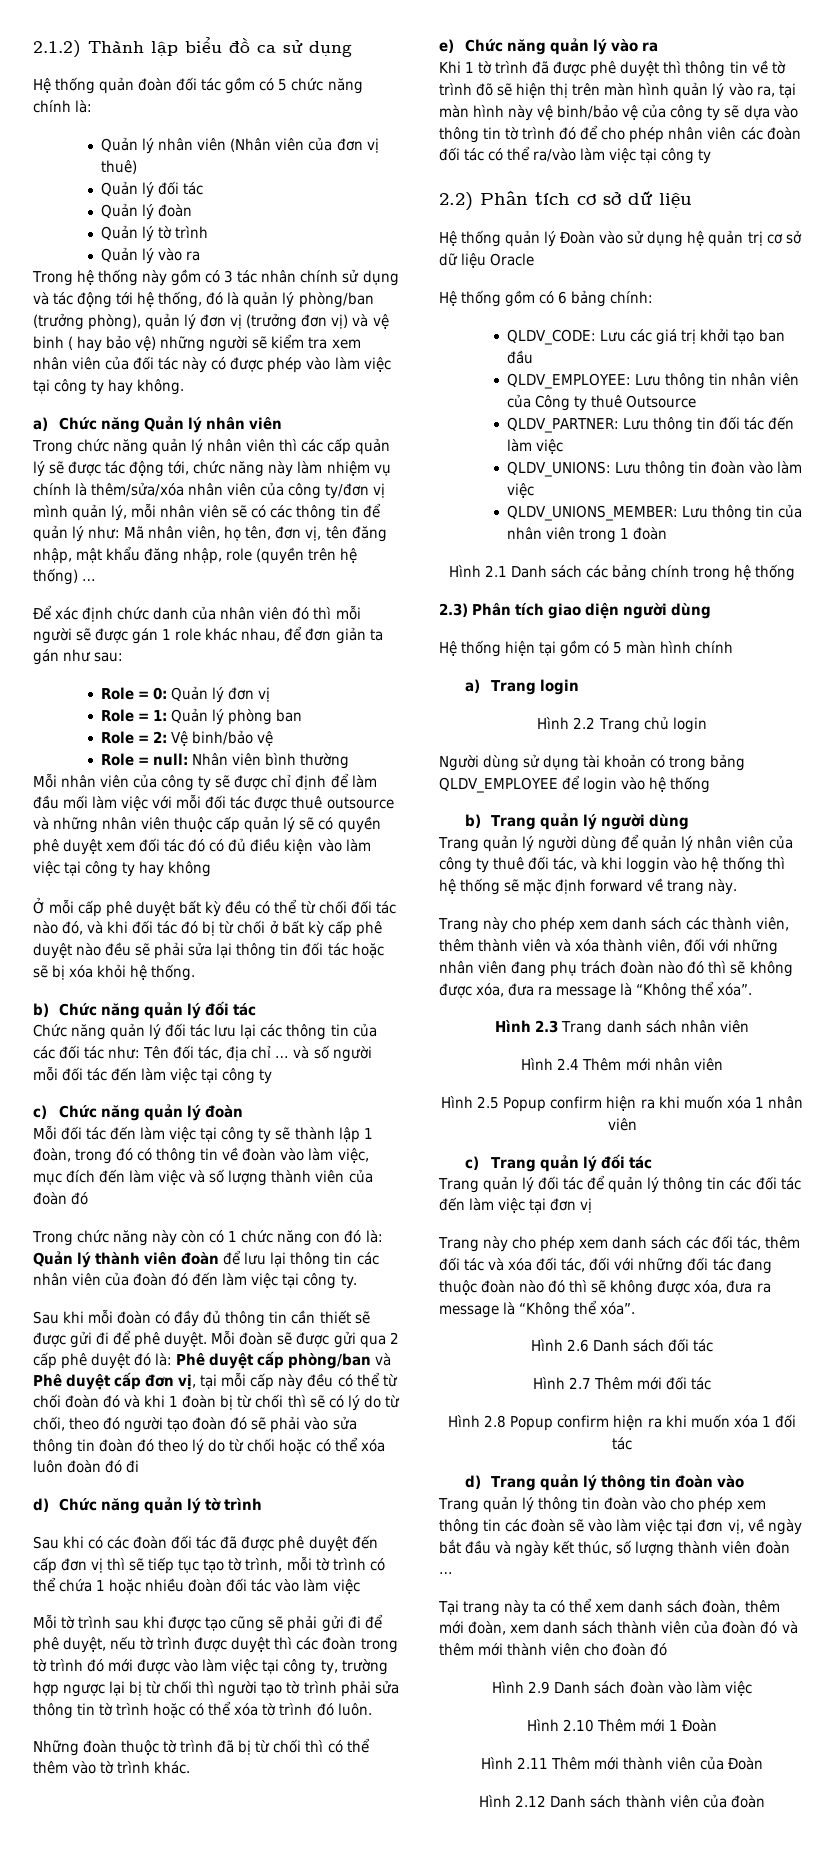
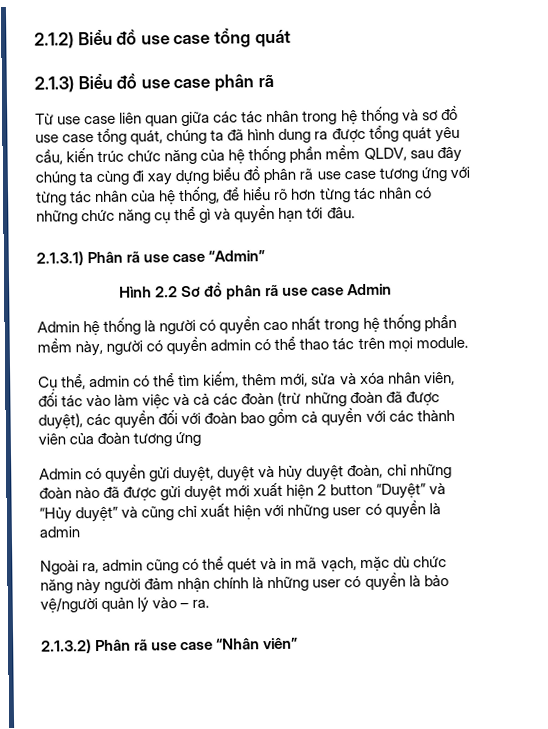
[88,37,352,57] [33,77,363,94] [33,100,93,113] [101,137,379,154] [101,160,138,174] [101,181,204,198] [101,203,193,220] [101,225,209,242] [101,247,201,264] [32,269,399,286] [33,291,374,308] [33,313,389,330] [33,334,361,352] [33,356,391,373] [33,379,185,395] [33,416,283,433] [32,438,391,455] [33,461,391,477] [33,482,386,499] [33,503,381,521] [33,525,387,542] [33,546,358,564] [33,568,97,585] [33,605,361,622] [33,626,383,644] [33,649,124,665] [101,686,271,703] [101,708,303,725] [101,730,274,746] [101,753,350,769] [33,773,377,791] [33,794,394,811] [33,816,381,833] [33,838,371,855] [33,861,212,877] [33,897,396,917] [33,920,382,937] [33,942,384,959] [33,964,196,981] [33,1001,257,1019] [33,1023,377,1040] [33,1045,372,1062] [33,1066,273,1084] [33,1104,244,1121] [33,1125,373,1143] [33,1147,369,1164] [33,1169,373,1186] [33,1192,89,1205] [32,1230,383,1246] [33,1250,379,1268] [33,1272,358,1289] [33,1309,370,1327] [33,1330,399,1348] [33,1351,392,1369] [33,1372,398,1390] [33,1394,400,1411] [33,1416,357,1433] [33,1437,385,1455] [33,1460,140,1473] [33,1497,263,1514] [33,1535,378,1552] [33,1556,385,1574] [33,1577,223,1594] Thành lập biểu đồ ca sử dụng // Hệ thống quản đoàn đối tác gồm có 5 chức năng chính là: // Quản lý nhân viên (Nhân viên của đơn vị thuê) // Quản lý đối tác // Quản lý đoàn // Quản lý tờ trình // Quản lý vào ra // Trong hệ thống này gồm có 3 tác nhân chính sử dụng và tác động tới hệ thống, đó là quản lý phòng/ban (trưởng phòng), quản lý đơn vị (trưởng đơn vị) và vệ binh ( hay bảo vệ) những người sẽ kiểm tra xem nhân viên của đối tác này có được phép vào làm việc tại công ty hay không. // a) Chức năng Quản lý nhân viên // Trong chức năng quản lý nhân viên thì các cấp quản lý sẽ được tác động tới, chức năng này làm nhiệm vụ chính là thêm/sửa/xóa nhân viên của công ty/đơn vị mình quản lý, mỗi nhân viên sẽ có các thông tin để quản lý như: Mã nhân viên, họ tên, đơn vị, tên đăng nhập, mật khẩu đăng nhập, role (quyền trên hệ thống) … // Để xác định chức danh của nhân viên đó thì mỗi người sẽ được gán 1 role khác nhau, để đơn giản ta gán như sau: // Role = 0: Quản lý đơn vị // Role = 1: Quản lý phòng ban // Role = 2: Vệ binh/bảo vệ // Role = null: Nhân viên bình thường // Mỗi nhân viên của công ty sẽ được chỉ định để làm đầu mối làm việc với mỗi đối tác được thuê outsource và những nhân viên thuộc cấp quản lý sẽ có quyền phê duyệt xem đối tác đó có đủ điều kiện vào làm việc tại công ty hay không // Ở mỗi cấp phê duyệt bất kỳ đều có thể từ chối đối tác nào đó, và khi đối tác đó bị từ chối ở bất kỳ cấp phê duyệt nào đều sẽ phải sửa lại thông tin đối tác hoặc sẽ bị xóa khỏi hệ thống. // b) Chức năng quản lý đối tác // Chức năng quản lý đối tác lưu lại các thông tin của các đối tác như: Tên đối tác, địa chỉ … và số người mỗi đối tác đến làm việc tại công ty // c) Chức năng quản lý đoàn // Mỗi đối tác đến làm việc tại công ty sẽ thành lập 1 đoàn, trong đó có thông tin về đoàn vào làm việc, mục đích đến làm việc và số lượng thành viên của đoàn đó // Trong chức năng này còn có 1 chức năng con đó là: Quản lý thành viên đoàn để lưu lại thông tin các nhân viên của đoàn đó đến làm việc tại công ty. // Sau khi mỗi đoàn có đầy đủ thông tin cần thiết sẽ được gửi đi để phê duyệt. Mỗi đoàn sẽ được gửi qua 2 cấp phê duyệt đó là: Phê duyệt cấp phòng/ban và Phê duyệt cấp đơn vị, tại mỗi cấp này đều có thể từ chối đoàn đó và khi 1 đoàn bị từ chối thì sẽ có lý do từ chối, theo đó người tạo đoàn đó sẽ phải vào sửa thông tin đoàn đó theo lý do từ chối hoặc có thể xóa luôn đoàn đó đi // d) Chức năng quản lý tờ trình // Sau khi có các đoàn đối tác đã được phê duyệt đến cấp đơn vị thì sẽ tiếp tục tạo tờ trình, mỗi tờ trình có thể chứa 1 hoặc nhiều đoàn -> [77,28,291,48] [34,73,274,93] [35,105,458,127] [35,125,460,145] [35,145,462,165] [35,166,470,186] [36,186,432,206] [36,204,355,225] [36,250,266,266] [118,282,393,300] [37,314,457,336] [37,336,468,357] [38,371,455,391] Biểu đồ use case tổng quát // 2.1.3) Biểu đồ use case phân rã // Từ use case liên quan giữa các tác nhân trong hệ thống và sơ đồ use case tổng quát, chúng ta đã hình dung ra được tổng quát yêu cầu, kiến trúc chức năng của hệ thống phần mềm QLDV, sau đây chúng ta cùng đi xay dựng biểu đồ phân rã use case tương ứng với từng tác nhân của hệ thống, để hiểu rõ hơn từng tác nhân có những chức năng cụ thể gì và quyền hạn tới đâu. // 2.1.3.1) Phân rã use case “Admin” // Hình 2.2 Sơ đồ phân rã use case Admin // Admin hệ thống là người có quyền cao nhất trong hệ thống phần mềm này, người có quyền admin có thể thao tác trên mọi module. // Cụ thể, admin có thể tìm kiếm, thêm mới, sửa và xóa nhân viên,
[33,1614,383,1632] [33,1636,398,1653] [33,1659,388,1675] [33,1680,399,1697] [33,1701,372,1719] [33,1738,370,1756] [33,1761,191,1774] [439,38,659,55] [439,60,786,77] [439,82,796,99] [439,104,798,121] [439,125,801,143] [439,146,712,164] [439,191,692,211] [439,230,802,247] [439,253,535,268] [439,290,654,307] [507,328,785,345] [507,350,534,364] [507,373,800,389] [507,394,697,411] [507,416,795,433] [507,439,564,454] [507,461,803,477] [507,483,535,498] [507,504,803,521] [507,527,668,543] [448,564,796,581] [439,603,712,619] [439,640,734,657] [464,679,579,695] [537,716,707,733] [439,754,746,771] [439,775,711,793] [464,813,689,830] [438,834,794,852] [439,856,785,873] [439,878,738,895] [438,917,790,933] [439,938,779,955] [439,961,793,977] [439,981,753,999] [495,1020,749,1036] [521,1058,723,1071] [441,1095,803,1112] [607,1118,637,1131] [464,1154,652,1172] [438,1175,801,1193] [439,1197,593,1213] [438,1235,801,1252] [439,1257,772,1274] [439,1280,771,1296] [439,1300,636,1318] [530,1338,714,1352] [532,1376,712,1390] [448,1414,796,1431] [612,1437,632,1450] [464,1474,744,1491] [438,1496,767,1513] [439,1518,802,1535] [439,1539,790,1557] [439,1572,453,1574] [438,1598,780,1616] [439,1620,798,1635] [439,1643,668,1656] [492,1681,752,1696] [526,1719,718,1732] [480,1756,764,1770] [479,1794,765,1808] // Mỗi tờ trình sau khi được tạo cũng sẽ phải gửi đi để phê duyệt, nếu tờ trình được duyệt thì các đoàn trong tờ trình đó mới được vào làm việc tại công ty, trường hợp ngược lại bị từ chối thì người tạo tờ trình phải sửa thông tin tờ trình hoặc có thể xóa tờ trình đó luôn. // Những đoàn thuộc tờ trình đã bị từ chối thì có thể thêm vào tờ trình khác. // e) Chức năng quản lý vào ra // Khi 1 tờ trình đã được phê duyệt thì thông tin về tờ trình đõ sẽ hiện thị trên màn hình quản lý vào ra, tại màn hình này vệ binh/bảo vệ của công ty sẽ dựa vào thông tin tờ trình đó để cho phép nhân viên các đoàn đối tác có thể ra/vào làm việc tại công ty // 2.2) Phân tích cơ sở dữ liệu // Hệ thống quản lý Đoàn vào sử dụng hệ quản trị cơ sở dữ liệu Oracle // Hệ thống gồm có 6 bảng chính: // QLDV_CODE: Lưu các giá trị khởi tạo ban đầu // QLDV_EMPLOYEE: Lưu thông tin nhân viên của Công ty thuê Outsource // QLDV_PARTNER: Lưu thông tin đối tác đến làm việc // QLDV_UNIONS: Lưu thông tin đoàn vào làm việc // QLDV_UNIONS_MEMBER: Lưu thông tin của nhân viên trong 1 đoàn // Hình 2.1 Danh sách các bảng chính trong hệ thống // 2.3) Phân tích giao diện người dùng // Hệ thống hiện tại gồm có 5 màn hình chính // a) Trang login // Hình 2.2 Trang chủ login // Người dùng sử dụng tài khoản có trong bảng QLDV_EMPLOYEE để login vào hệ thống // b) Trang quản lý người dùng // Trang quản lý người dùng để quản lý nhân viên của công ty thuê đối tác, và khi loggin vào hệ thống thì hệ thống sẽ mặc định forward về trang này. // Trang này cho phép xem danh sách các thành viên, thêm thành viên và xóa thành viên, đối với những nhân viên đang phụ trách đoàn nào đó thì sẽ không được xóa, đưa ra message là “Không thể xóa”. // Hình 2.3 Trang danh sách nhân viên // Hình 2.4 Thêm mới nhân viên // Hình 2.5 Popup confirm hiện ra khi muốn xóa 1 nhân viên // c) Trang quản lý đối tác // Trang quản lý đối tác để quản lý thông tin các đối tác đến làm việc tại đơn vị // Trang này cho phép xem danh sách các đối tác, thêm đối tác và xóa đối tác, đối với những đối tác đang thuộc đoàn nào đó thì sẽ không được xóa, đưa ra message là “Không thể xóa”. // Hình 2.6 Danh sách đối tác // Hình 2.7 Thêm mới đối tác // Hình 2.8 Popup confirm hiện ra khi muốn xóa 1 đối tác // d) Trang quản lý thông tin đoàn vào // Trang quản lý thông tin đoàn vào cho phép xem thông tin các đoàn sẽ vào làm việc tại đơn vị, về ngày bắt đầu và ngày kết thúc, số lượng thành viên đoàn … // Tại trang này ta có thể xem danh sách đoàn, thêm mới đoàn, xem danh sách thành viên của đoàn đó và thêm mới thành viên cho đoàn đó // Hình 2.9 Danh sách đoàn vào làm việc // Hình 2.10 Thêm mới 1 Đoàn // Hình 2.11 Thêm mới thành viên của Đoàn // Hình 2.12 Danh sách thành viên của đoàn -> [173,391,440,407] [38,407,455,430] [38,431,202,447] [39,463,452,483] [39,482,446,502] [39,500,441,523] [39,526,80,538] [40,556,447,575] [40,572,449,595] [40,597,210,613] [41,637,299,654] và cả các đoàn (trừ những đoàn đã được duyệt), các quyền đối với đoàn bao gồm cả quyền với các thành viên của đoàn tương ứng // Admin có quyền gửi duyệt, duyệt và hủy duyệt đoàn, chỉ những đoàn nào đã được gửi duyệt mới xuất hiện 2 button “Duyệt” và “Hủy duyệt” và cũng chỉ xuất hiện với những user có quyền là admin // Ngoài ra, admin cũng có thể quét và in mã vạch, mặc dù chức năng này người đảm nhận chính là những user có quyền là bảo vệ/người quản lý vào – ra. // 2.1.3.2) Phân rã use case “Nhân viên”

